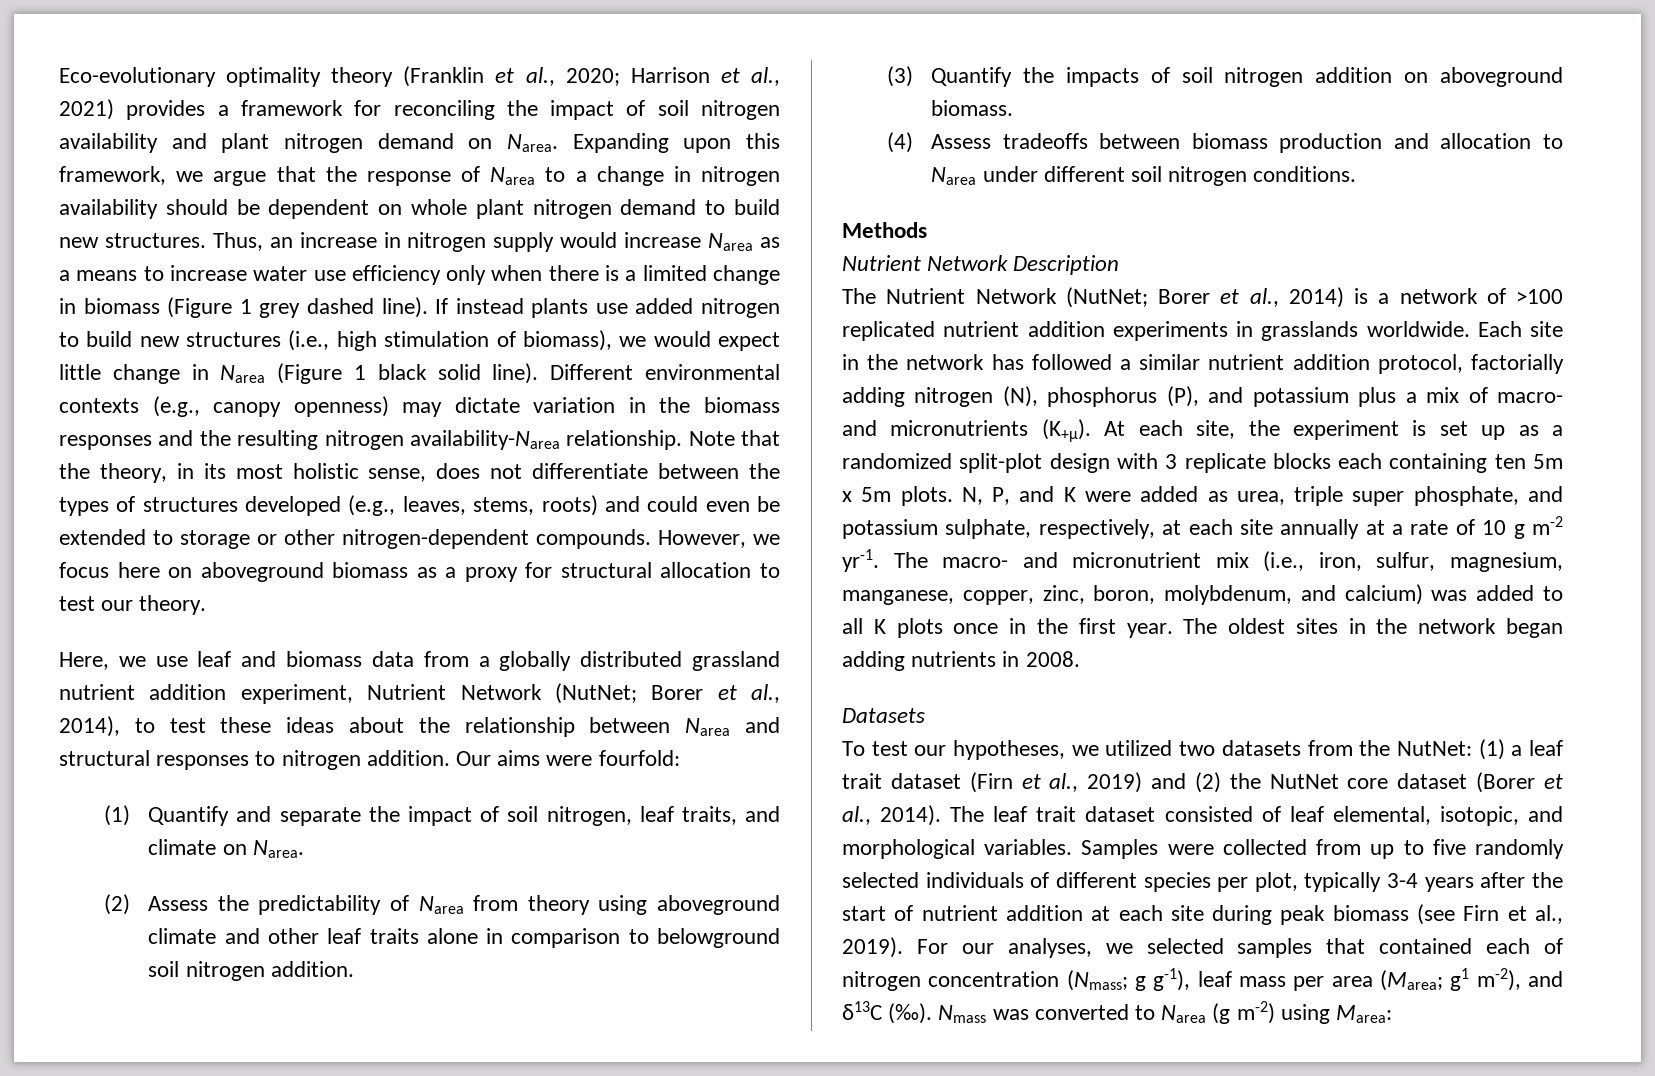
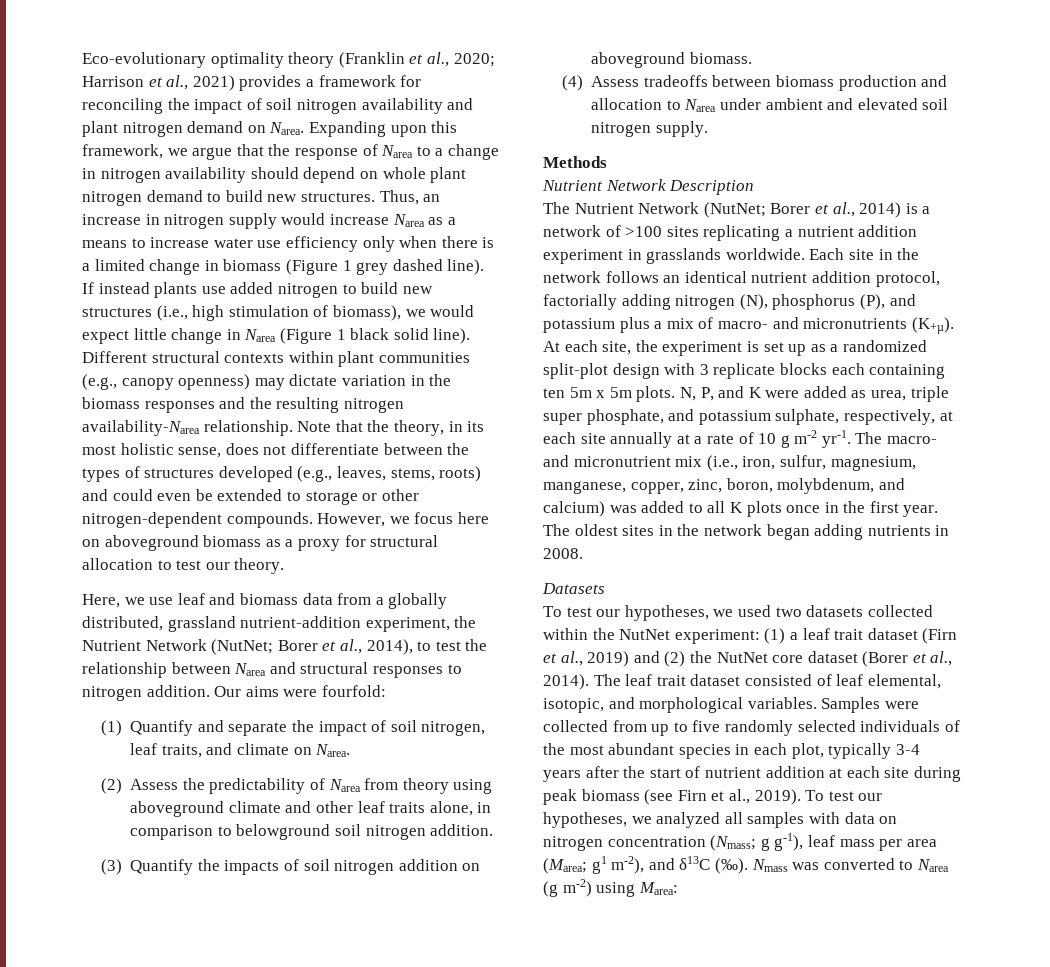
[236,199,370,219] be dependent -> [303,167,356,183] depend
[645,364,780,380] [59,398,139,413] environmental contexts -> [151,351,470,367] structural contexts within plant communities
[580,651,780,671] [59,684,353,704] distributed grassland nutrient addition experiment, -> [82,616,477,632] distributed, grassland nutrient-addition experiment, the
[220,717,405,733] these ideas about -> (461, 646) none
[426,928,478,944] alone -> [429,801,473,816] alone,
[1043,166,1357,186] different soil nitrogen conditions. -> [765,98,949,110] [591,121,708,137] ambient and elevated soil nitrogen supply.
[842,321,1228,341] replicated nutrient addition experiments -> [666,225,918,241] [543,249,623,264] sites replicating a nutrient addition experiment
[991,354,1201,370] has followed a similar -> [605,271,747,283] follows an identical
[1105,740,1173,756] utilized -> [737,605,771,617] used
[1307,740,1472,756] from the NutNet: -> [867,605,933,617] [543,628,760,644] collected within the NutNet experiment:
[1055,872,1249,892] different species per -> [543,743,787,759] the most abundant species in each
[916,938,1563,958] For our analyses, we selected samples that contained each of -> [805,790,883,801] [543,812,898,828] To test our hypotheses, we analyzed all samples with data on

